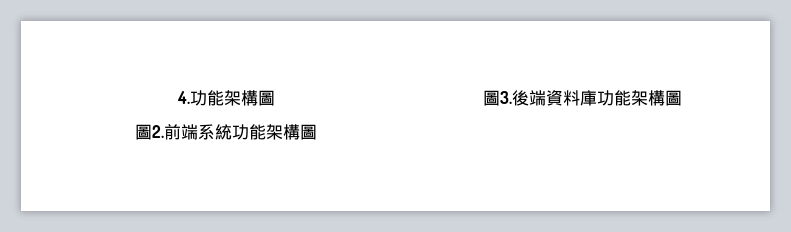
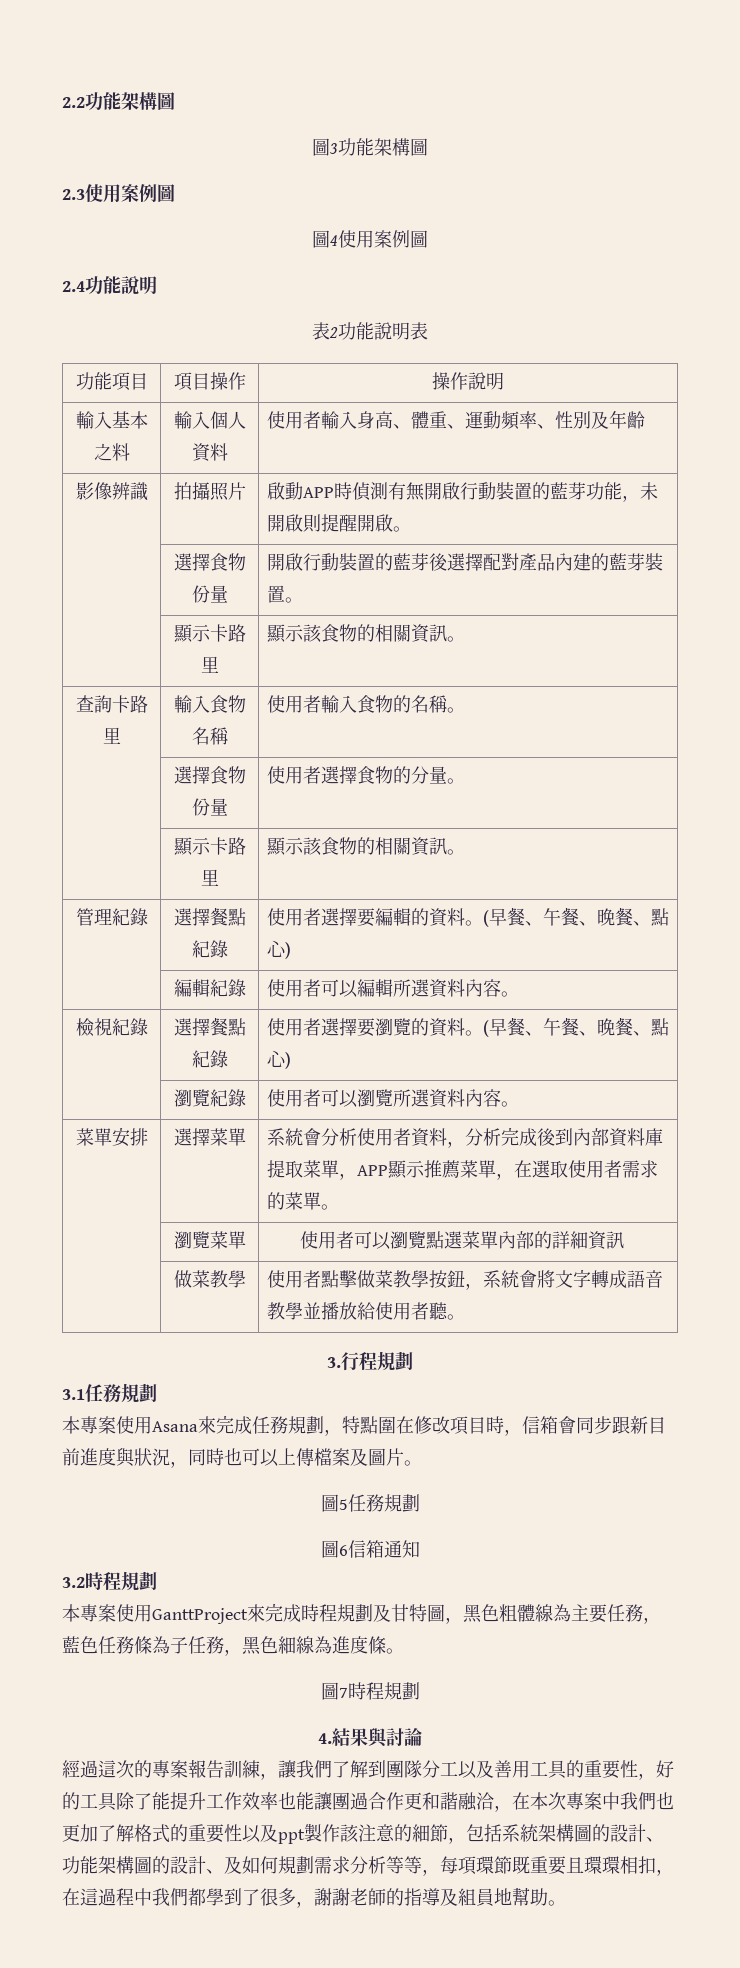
[176,90,275,106] [135,124,317,140] [482,90,682,106] 4.功能架構圖 // 圖2.前端系統功能架構圖 // 圖3.後端資料庫功能架構圖 -> [62,92,175,110] [312,138,428,156] [62,184,175,203] [312,230,428,248] [62,275,157,295] [312,322,428,340] [75,372,148,391] [173,372,246,391] [432,372,504,390] [75,411,148,429] [93,443,130,461] [173,411,246,429] [191,443,228,462] [266,410,645,430] [75,482,148,501] [173,482,246,501] [266,482,658,502] [266,514,411,533] [173,553,246,571] [191,585,228,603] [266,553,663,571] [266,585,303,603] [172,624,246,643] [200,656,219,673] [265,624,465,643] [75,695,148,713] [102,727,121,744] [173,695,246,713] [191,727,229,745] [266,695,465,713] [173,766,246,784] [191,798,228,816] [266,766,465,784] [172,837,246,856] [200,869,219,886] [265,837,465,856] [75,908,148,926] [173,907,246,926] [191,940,228,958] [266,907,669,927] [266,940,291,959] [173,979,246,997] [266,979,519,998] [75,1018,148,1037] [173,1017,246,1036] [191,1050,228,1068] [266,1017,669,1037] [266,1050,291,1069] [173,1089,246,1107] [266,1089,519,1108] [75,1127,148,1147] [173,1128,246,1146] [266,1127,663,1148] [266,1160,658,1180] [266,1192,339,1210] [173,1231,246,1249] [299,1231,624,1250] [173,1270,246,1288] [266,1269,663,1290] [266,1302,465,1320] [327,1351,413,1371] [62,1383,157,1403] [62,1415,666,1436] [62,1447,422,1468] [320,1494,420,1512] [320,1540,420,1558] [62,1571,157,1591] [62,1603,661,1624] [62,1636,404,1656] [320,1682,420,1700] [318,1728,422,1748] [62,1759,674,1780] [62,1792,674,1812] [62,1823,664,1844] [62,1856,674,1876] [62,1887,566,1908] 2.2功能架構圖 // 圖3功能架構圖 // 2.3使用案例圖 // 圖4使用案例圖 // 2.4功能說明 // 表2功能說明表 // 功能項目 | 項目操作 | 操作說明 // 輸入基本之料 | 輸入個人資料 | 使用者輸入身高、體重、運動頻率、性別及年齡 // 影像辨識 | 拍攝照片 | 啟動APP時偵測有無開啟行動裝置的藍芽功能，未開啟則提醒開啟。 // | 選擇食物份量 | 開啟行動裝置的藍芽後選擇配對產品內建的藍芽裝置。 // | 顯示卡路里 | 顯示該食物的相關資訊。 // 查詢卡路里 | 輸入食物名稱 | 使用者輸入食物的名稱。 // | 選擇食物份量 | 使用者選擇食物的分量。 // | 顯示卡路里 | 顯示該食物的相關資訊。 // 管理紀錄 | 選擇餐點紀錄 | 使用者選擇要編輯的資料。(早餐、午餐、晚餐、點心) // | 編輯紀錄 | 使用者可以編輯所選資料內容。 // 檢視紀錄 | 選擇餐點紀錄 | 使用者選擇要瀏覽的資料。(早餐、午餐、晚餐、點心) // | 瀏覽紀錄 | 使用者可以瀏覽所選資料內容。 // 菜單安排 | 選擇菜單 | 系統會分析使用者資料，分析完成後到內部資料庫提取菜單，APP顯示推薦菜單，在選取使用者需求的菜單。 // | 瀏覽菜單 | 使用者可以瀏覽點選菜單內部的詳細資訊 // | 做菜教學 | 使用者點擊做菜教學按鈕，系統會將文字轉成語音教學並播放給使用者聽。 // 3.行程規劃 // 3.1任務規劃 // 本專案使用Asana來完成任務規劃，特點圍在修改項目時，信箱會同步跟新目前進度與狀況，同時也可以上傳檔案及圖片。 // 圖5任務規劃 // 圖6信箱通知 // 3.2時程規劃 // 本專案使用GanttProject來完成時程規劃及甘特圖，黑色粗體線為主要任務，藍色任務條為子任務，黑色細線為進度條。 // 圖7時程規劃 // 4.結果與討論 // 經過這次的專案報告訓練，讓我們了解到團隊分工以及善用工具的重要性，好的工具除了能提升工作效率也能讓團過合作更和諧融洽，在本次專案中我們也更加了解格式的重要性以及ppt製作該注意的細節，包括系統架構圖的設計、功能架構圖的設計、及如何規劃需求分析等等，每項環節既重要且環環相扣，在這過程中我們都學到了很多，謝謝老師的指導及組員地幫助。

